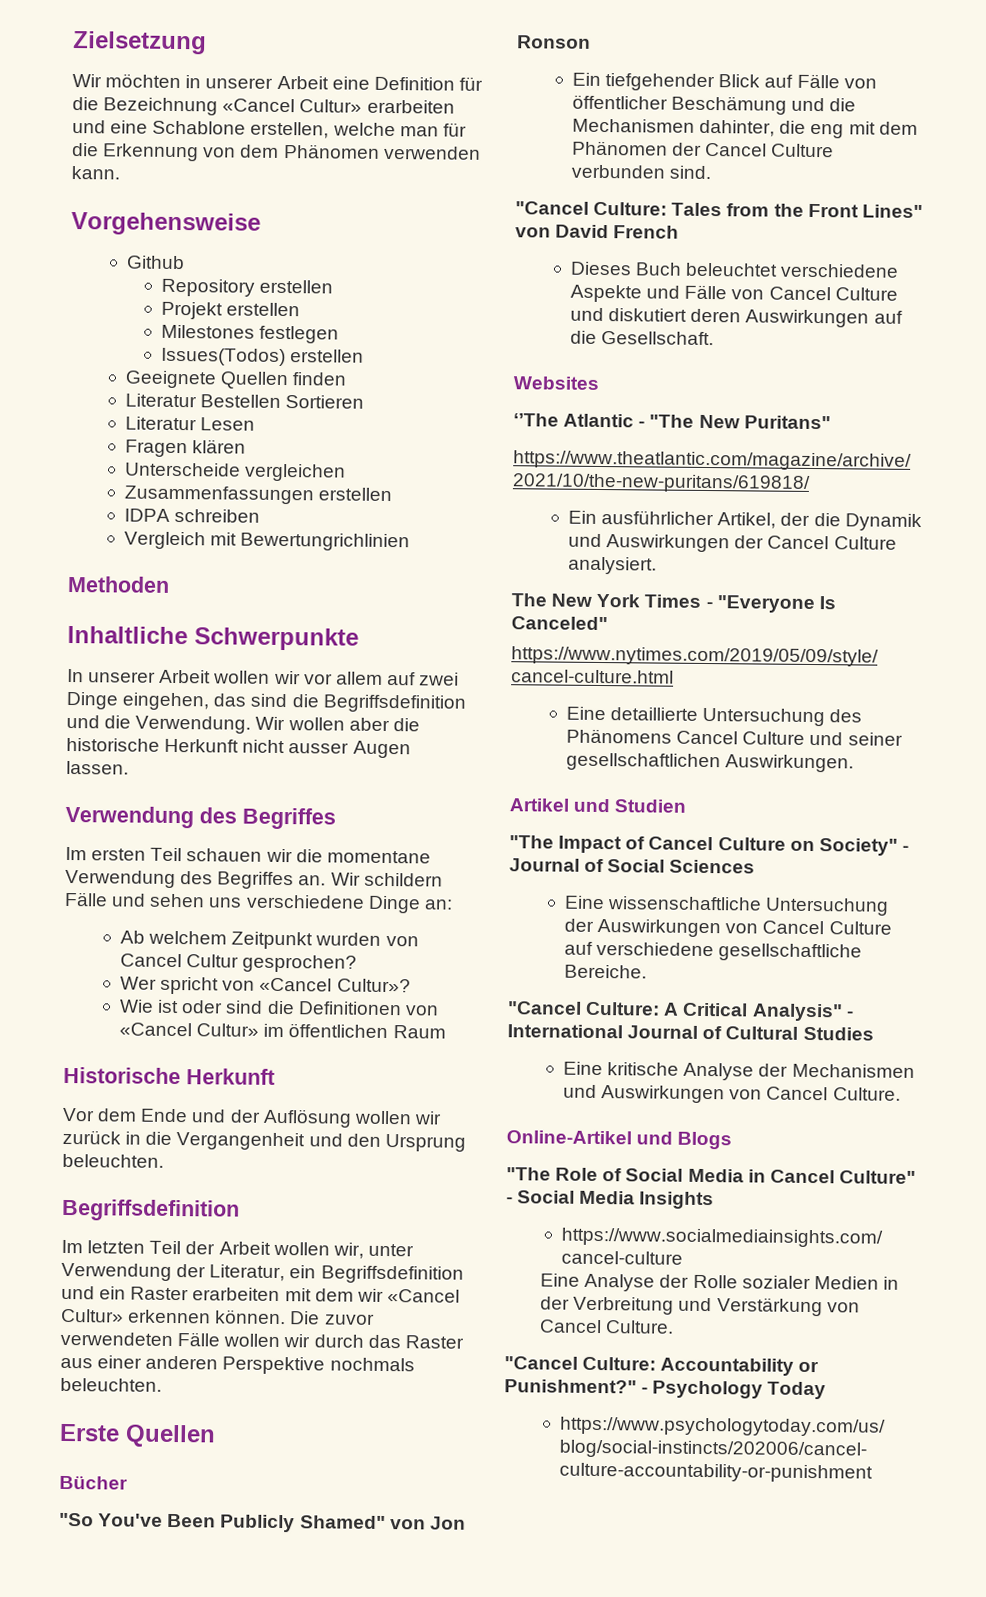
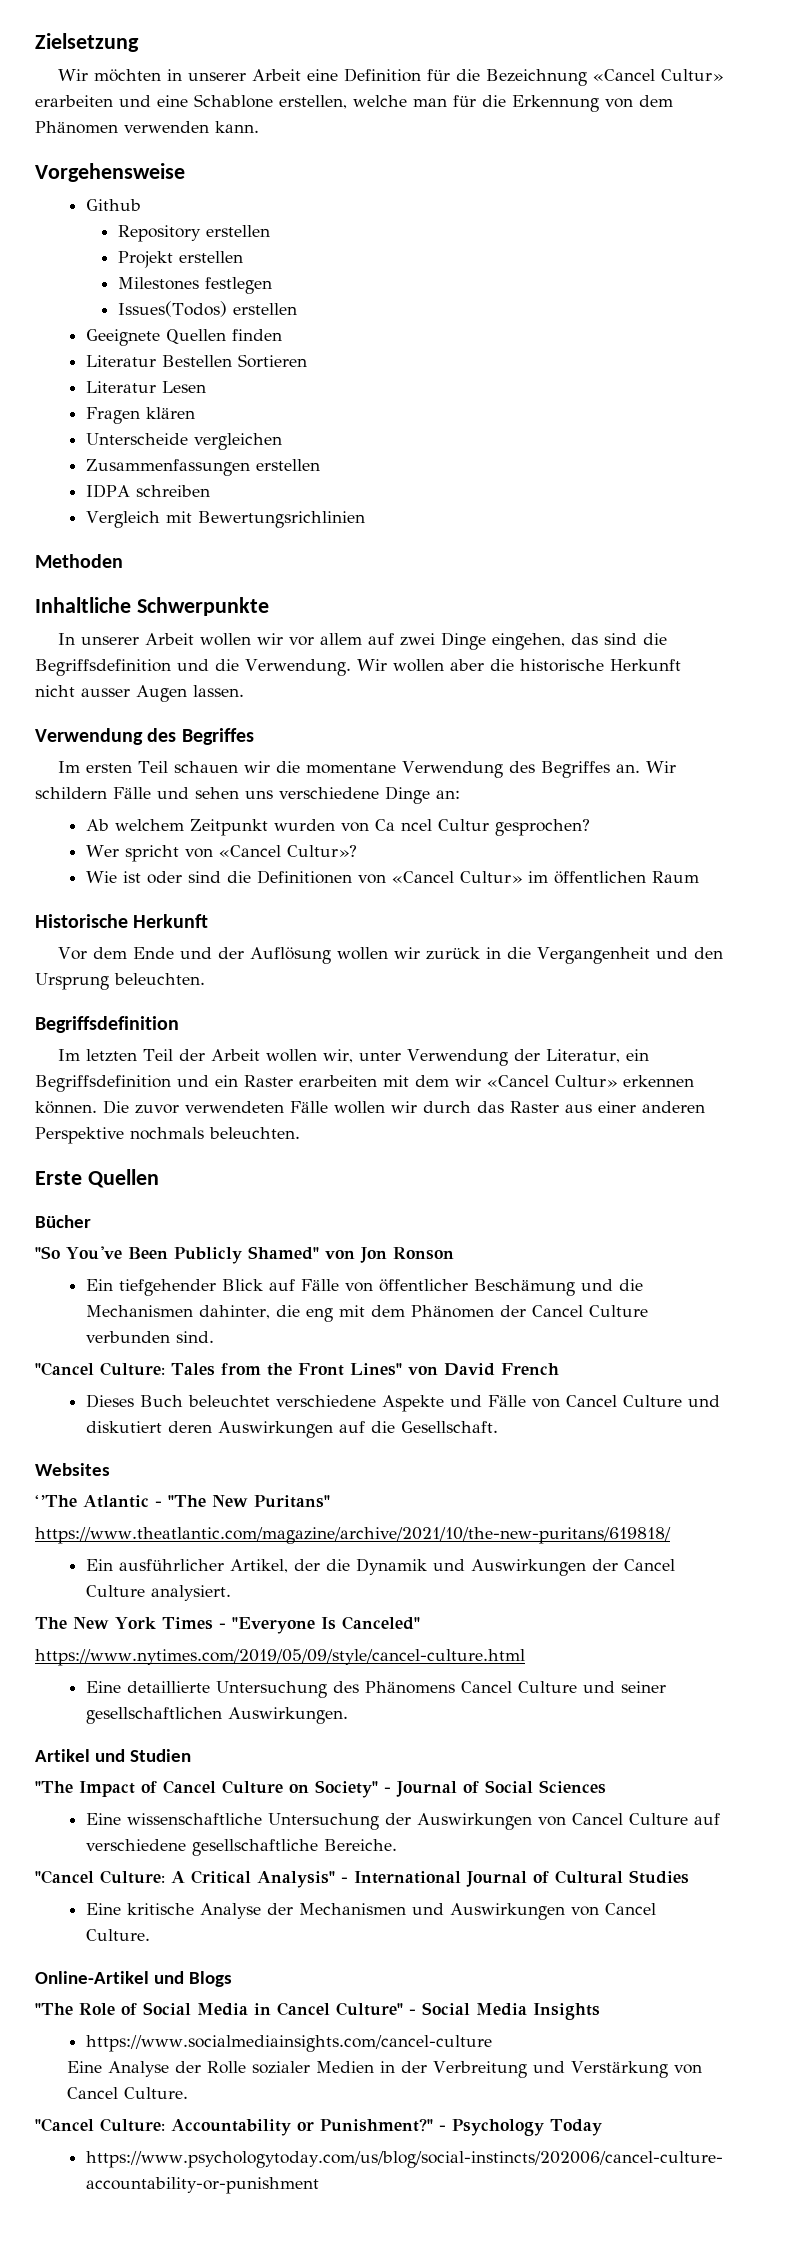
[240,532,411,552] Bewertungrichlinien -> [198,511,366,528] Bewertungsrichlinien
[120,953,183,968] Cancel -> [375,819,433,831] Ca ncel

